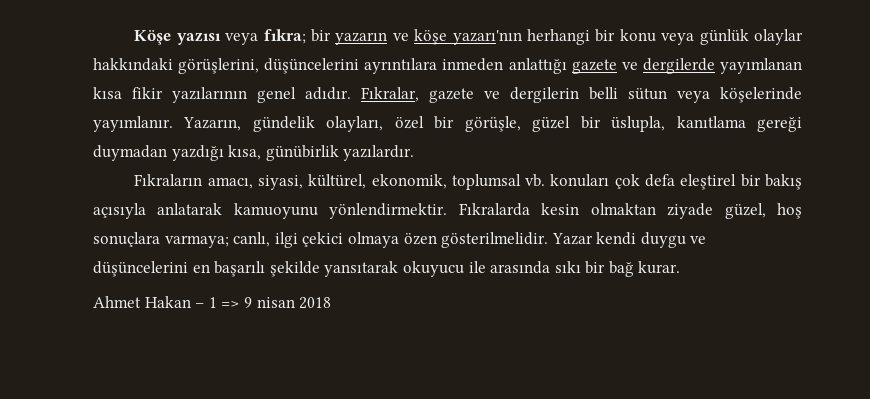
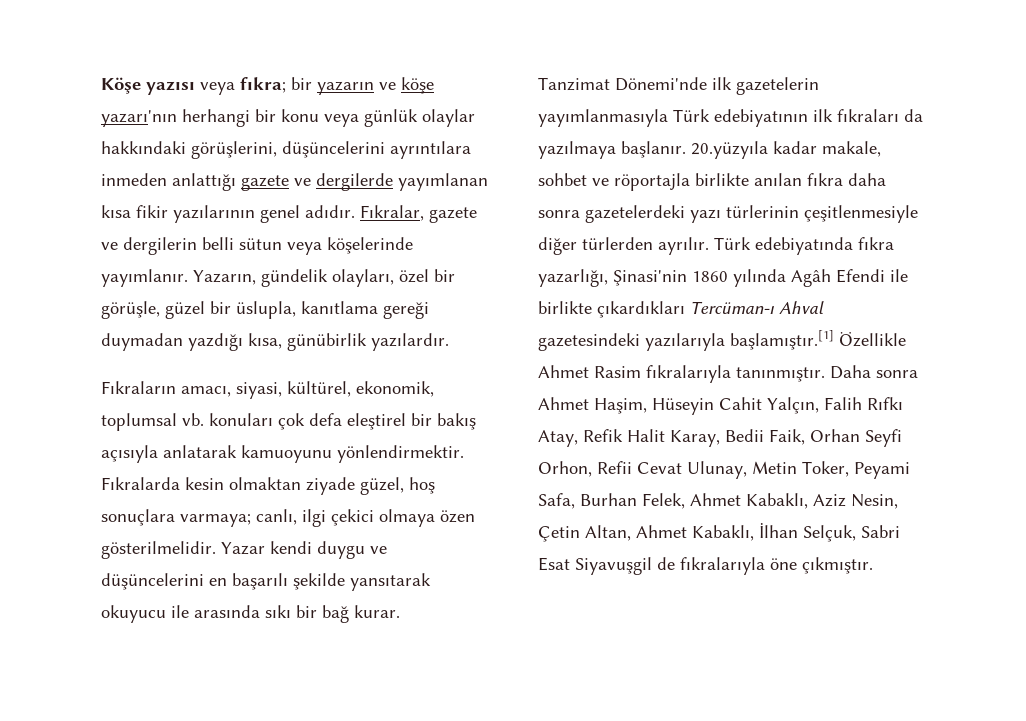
[93,296,332,309] Ahmet Hakan – 1 => 9 nisan 2018 -> [538,77,819,95] [538,109,923,127] [538,141,881,159] [538,173,886,191] [538,205,918,223] [538,237,894,255] [538,269,908,287] [538,301,824,318] [538,330,906,351] [538,365,918,383] [538,397,903,415] [538,429,902,447] [538,461,910,479] [538,493,898,509] [538,523,900,542] [538,557,873,575] Tanzimat Dönemi'nde ilk gazetelerin yayımlanmasıyla Türk edebiyatının ilk fıkraları da yazılmaya başlanır. 20.yüzyıla kadar makale, sohbet ve röportajla birlikte anılan fıkra daha sonra gazetelerdeki yazı türlerinin çeşitlenmesiyle diğer türlerden ayrılır. Türk edebiyatında fıkra yazarlığı, Şinasi'nin 1860 yılında Agâh Efendi ile birlikte çıkardıkları Tercüman-ı Ahval gazetesindeki yazılarıyla başlamıştır.[1] Özellikle Ahmet Rasim fıkralarıyla tanınmıştır. Daha sonra Ahmet Haşim, Hüseyin Cahit Yalçın, Falih Rıfkı Atay, Refik Halit Karay, Bedii Faik, Orhan Seyfi Orhon, Refii Cevat Ulunay, Metin Toker, Peyami Safa, Burhan Felek, Ahmet Kabaklı, Aziz Nesin, Çetin Altan, Ahmet Kabaklı, İlhan Selçuk, Sabri Esat Siyavuşgil de fıkralarıyla öne çıkmıştır.

